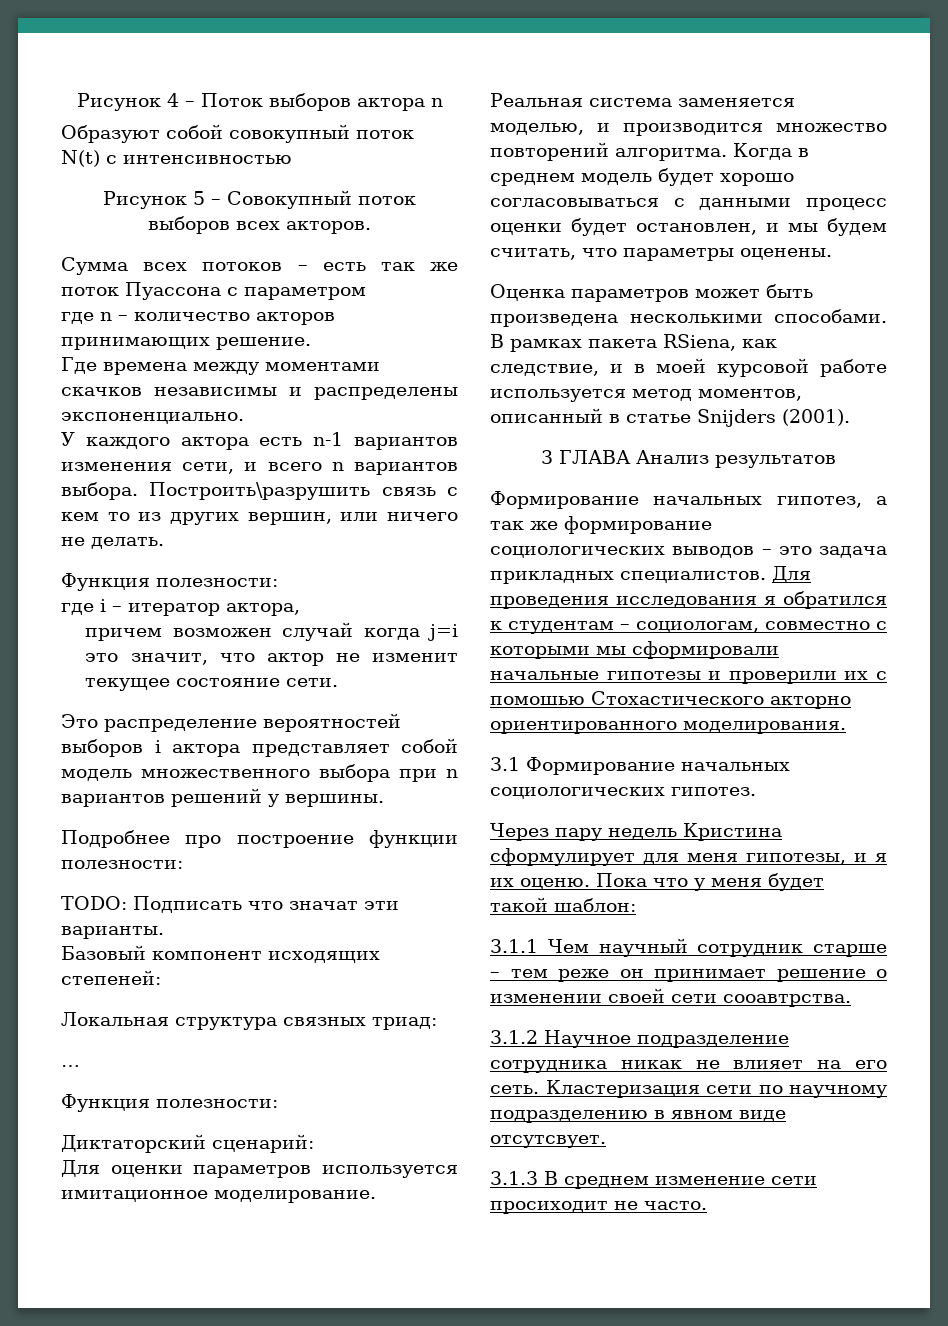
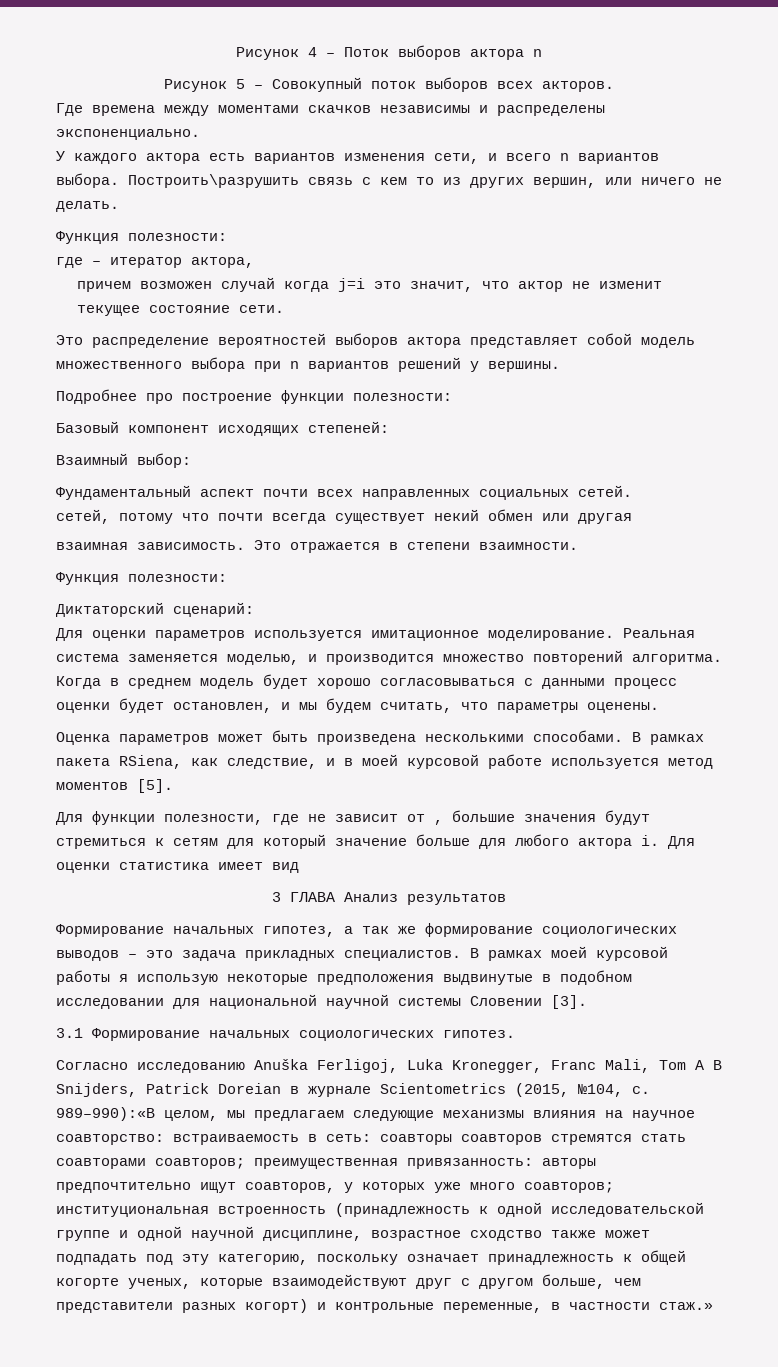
[61,124,414,143] [61,150,292,167] // Образуют собой совокупный поток N(t) с интенсивностью -> (542, 53) none
[61,257,459,275] [61,282,366,300] [61,312,335,325] [61,337,311,350] // Сумма всех потоков – есть так же поток Пуассона с параметром // где n – количество акторов принимающих решение. -> (614, 86) none
[313,432,344,446] n-1 -> (245, 157) none
[100,599,106,612] i -> (83, 262) none
[154,740,161,753] i -> (398, 340) none
[61,896,399,913] [61,926,164,939] [61,945,380,963] [61,970,161,985] [61,1012,437,1030] [61,1065,80,1067] TODO: Подписать что значат эти варианты. // Базовый компонент исходящих степеней: // Локальная структура связных триад: // … -> [56,421,389,436] [56,453,191,468] [56,485,632,500] [56,509,632,524] [56,540,578,553] Базовый компонент исходящих степеней: // Взаимный выбор: // Фундаментальный аспект почти всех направленных социальных сетей. // сетей, потому что почти всегда существует некий обмен или другая // взаимная зависимость. Это отражается в степени взаимности.
[698,389,802,401] [490,408,850,427] моментов, описанный в статье Snijders (2001). -> [56,779,173,793] [56,810,650,825] [56,834,695,849] [56,862,299,873] моментов [5]. // Для функции полезности, где не зависит от , большие значения будут стремиться к сетям для который значение больше для любого актора i. Для оценки статистика имеет вид
[772,566,811,583] [490,591,887,609] [490,621,887,634] [490,641,779,659] [490,671,887,684] [490,691,851,709] [490,721,846,734] Для проведения исследования я обратился к студентам – социологам, совместно с которыми мы сформировали начальные гипотезы и проверили их с помошью Стохастического акторно ориентированного моделирования. -> [470,946,668,961] [56,970,632,985] [56,994,587,1009] В рамках моей курсовой работы я использую некоторые предположения выдвинутые в подобном исследовании для национальной научной системы Словении [3].
[490,823,782,841] [490,848,887,866] [490,873,824,891] [490,897,636,912] [490,938,887,957] [490,969,887,982] [490,988,851,1007] [490,1030,789,1048] [490,1060,887,1073] [490,1080,887,1098] [490,1110,786,1123] [490,1135,606,1148] [490,1171,817,1189] [490,1201,707,1214] Через пару недель Кристина сформулирует для меня гипотезы, и я их оценю. Пока что у меня будет такой шаблон: // 3.1.1 Чем научный сотрудник старше – тем реже он принимает решение о изменении своей сети сооавтрства. // 3.1.2 Научное подразделение сотрудника никак не влияет на его сеть. Кластеризация сети по научному подразделению в явном виде отсутсвует. // 3.1.3 В среднем изменение сети просиходит не часто. -> [56,1059,722,1073] [56,1083,650,1097] [56,1107,695,1121] [56,1134,686,1145] [56,1158,596,1169] [56,1182,614,1193] [56,1202,704,1217] [56,1226,650,1241] [56,1250,686,1265] [56,1274,641,1289] [56,1299,713,1313] Согласно исследованию Anuška Ferligoj, Luka Kronegger, Franc Mali, Tom A B Snijders, Patrick Doreian в журнале Scientometrics (2015, №104, с. 989–990):«В целом, мы предлагаем следующие механизмы влияния на научное соавторство: встраиваемость в сеть: соавторы соавторов стремятся стать соавторами соавторов; преимущественная привязанность: авторы предпочтительно ищут соавторов, у которых уже много соавторов; институциональная встроенность (принадлежность к одной исследовательской группе и одной научной дисциплине, возрастное сходство также может подпадать под эту категорию, поскольку означает принадлежность к общей когорте ученых, которые взаимодействуют друг с другом больше, чем представители разных когорт) и контрольные переменные, в частности стаж.»

